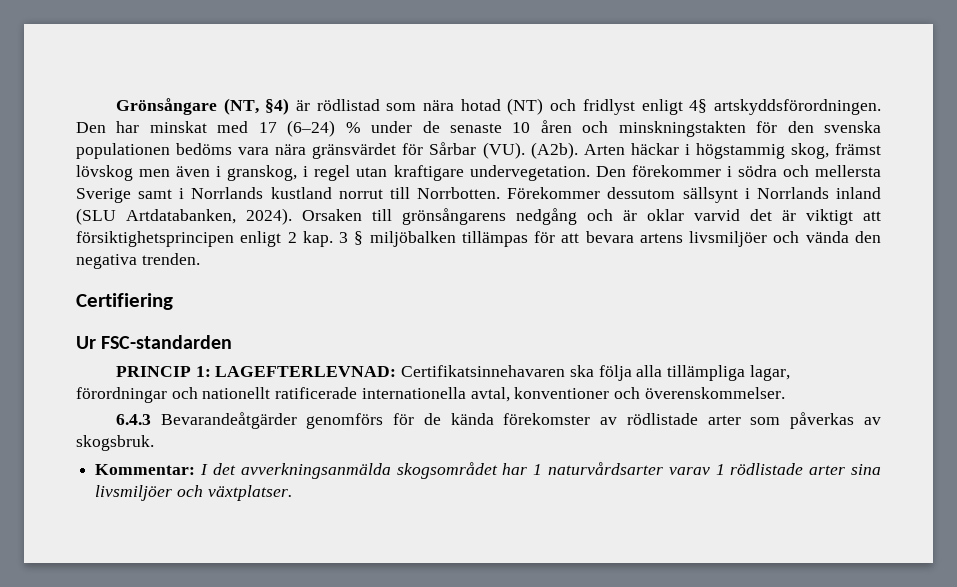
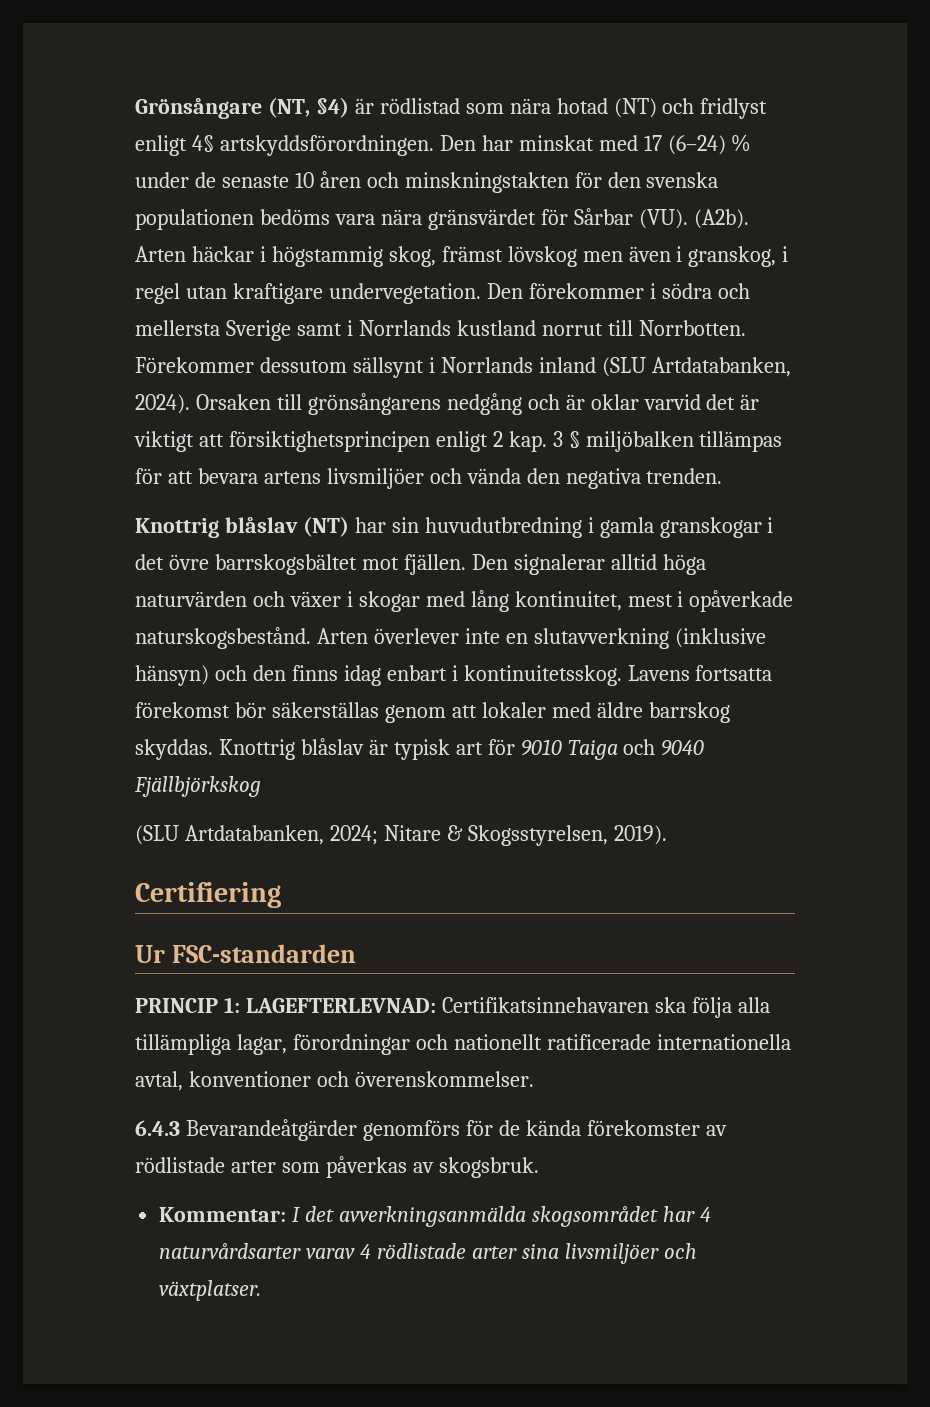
(200, 259) none -> [135,516,774,538] [135,554,706,575] [135,590,794,612] [135,627,766,649] [135,665,773,686] [135,702,730,723] [135,738,705,760] [134,776,261,797] [135,825,667,846] // Knottrig blåslav (NT) har sin huvudutbredning i gamla granskogar i det övre barrskogsbältet mot fjällen. Den signalerar alltid höga naturvärden och växer i skogar med lång kontinuitet, mest i opåverkade naturskogsbestånd. Arten överlever inte en slutavverkning (inklusive hänsyn) och den finns idag enbart i kontinuitetsskog. Lavens fortsatta förekomst bör säkerställas genom att lokaler med äldre barrskog skyddas. Knottrig blåslav är typisk art för 9010 Taiga och 9040 Fjällbjörkskog // (SLU Artdatabanken, 2024; Nitare & Skogsstyrelsen, 2019).
[533,464,543,475] 1 -> [699,1207,711,1222] 4
[715,464,725,475] 1 -> [360,1244,372,1259] 4

